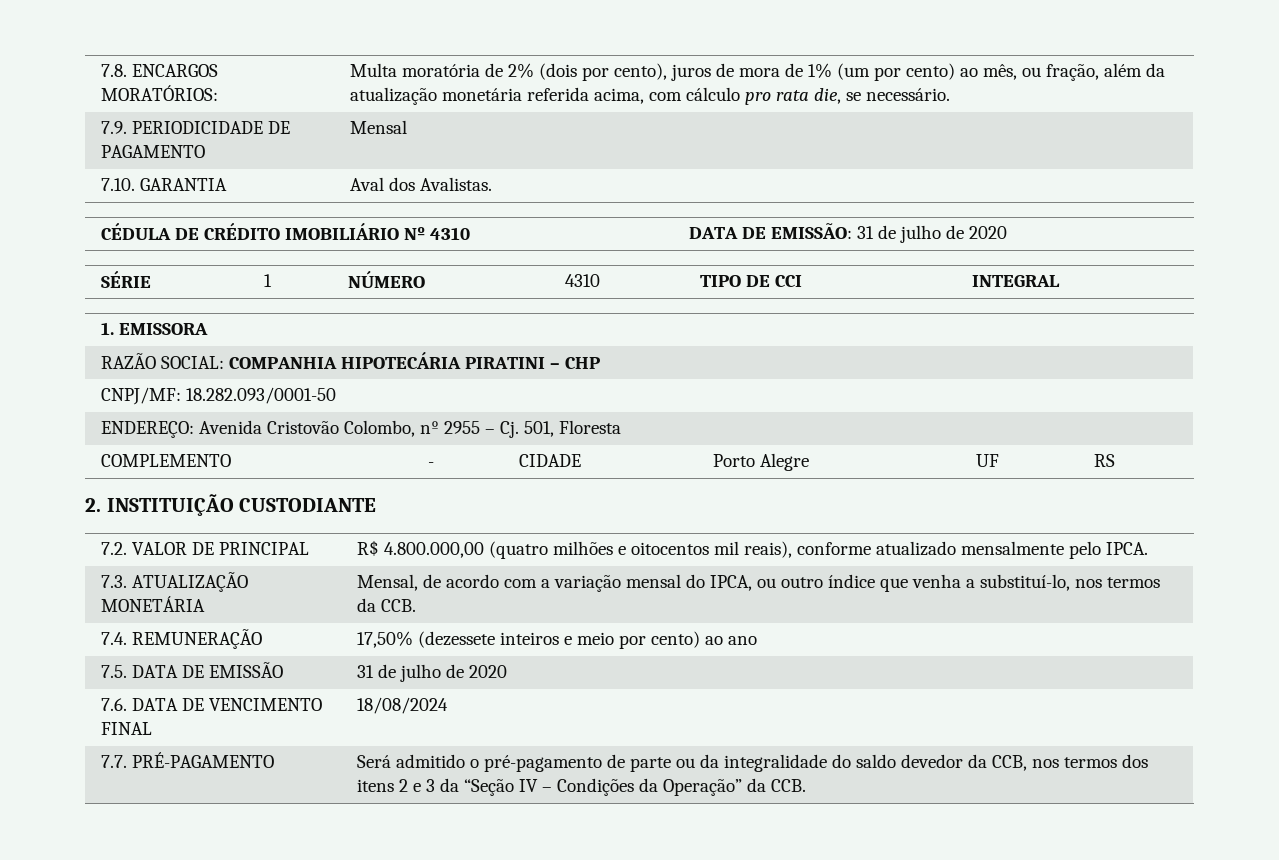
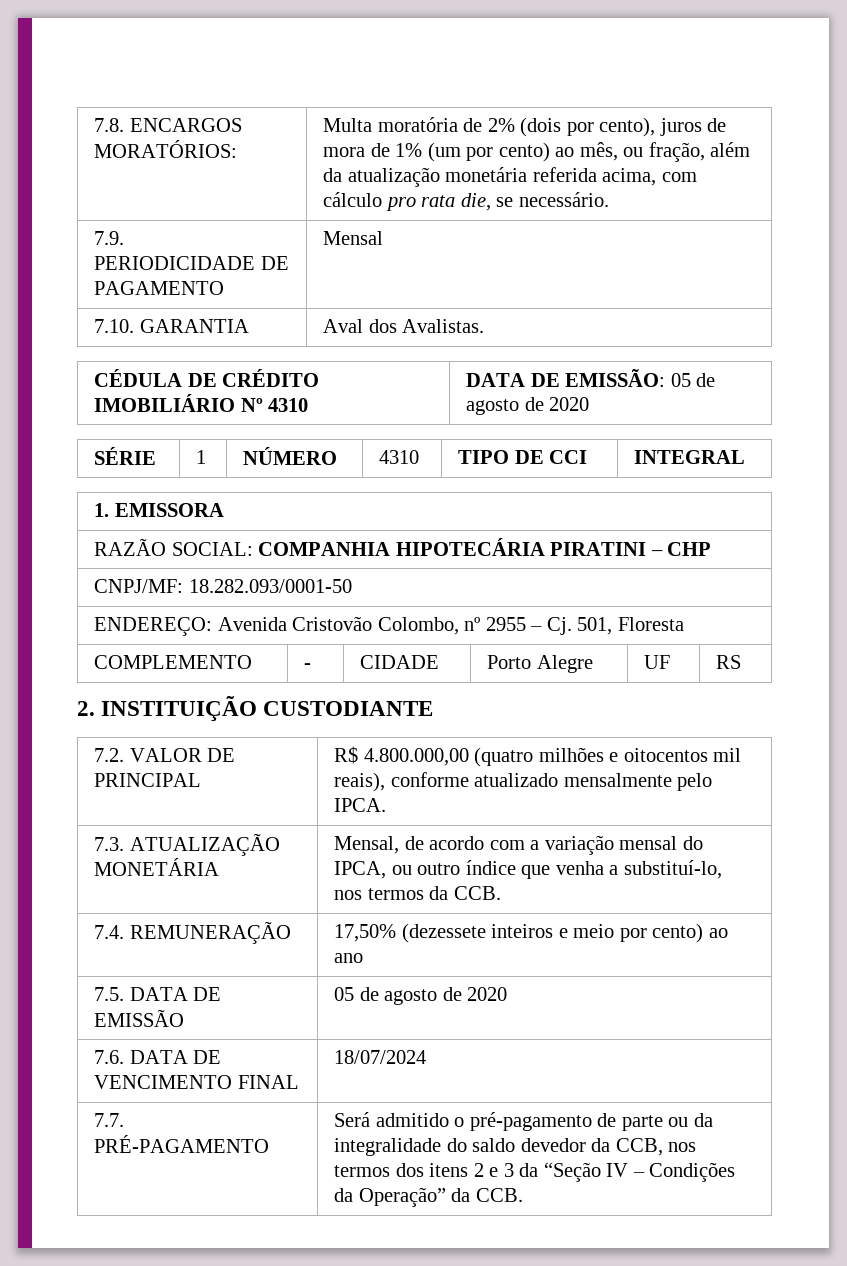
[857,225,942,243] 31 de julho -> [670,373,716,387] [466,399,520,415] 05 de agosto
[357,664,442,682] 31 de julho -> [334,987,438,1005] 05 de agosto
[357,697,449,714] 18/08/2024 -> [334,1050,427,1064] 18/07/2024

